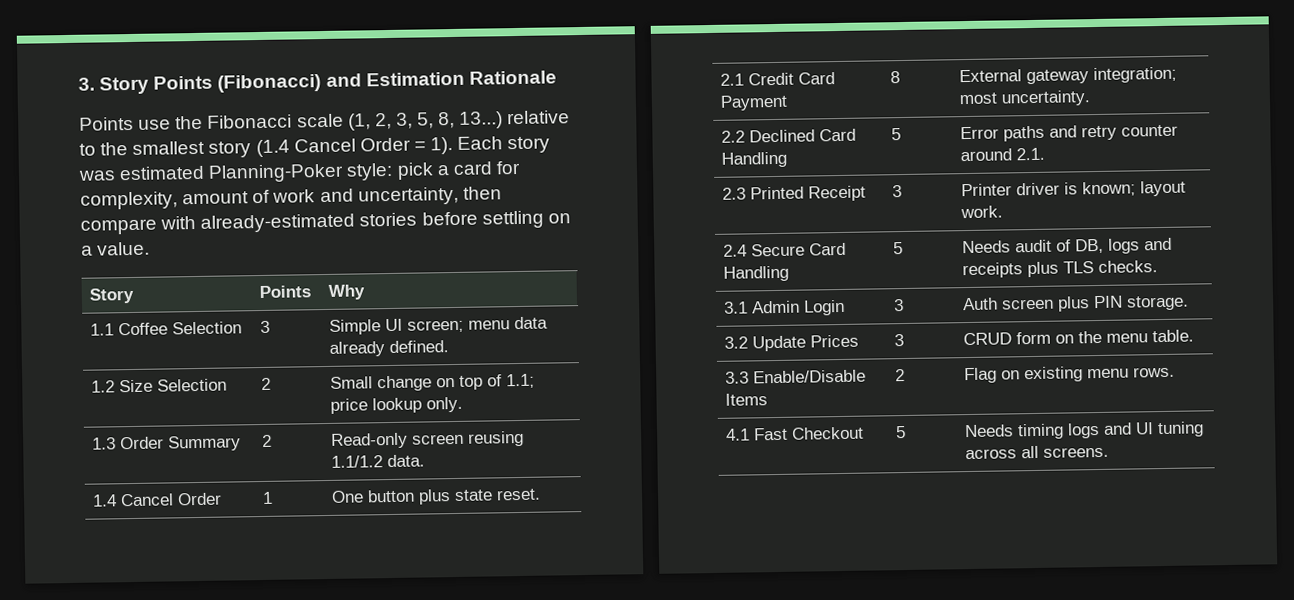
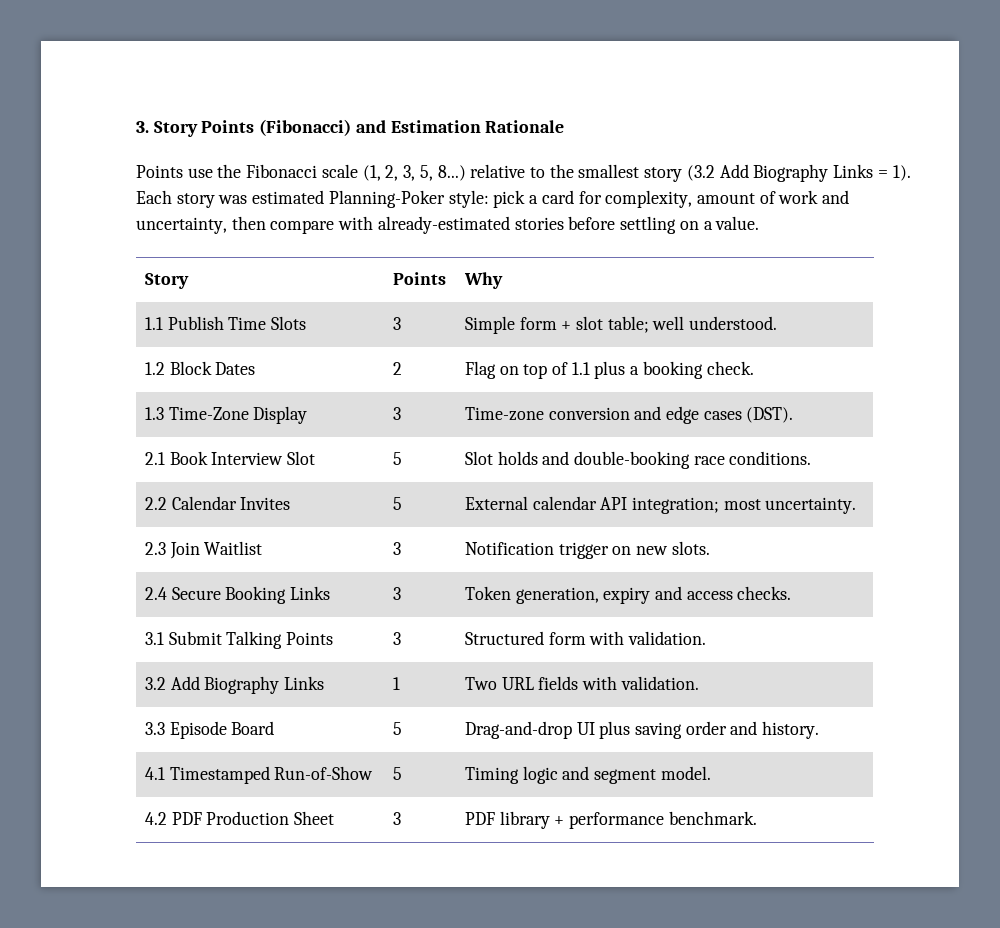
[438,111,504,129] 8, 13...) -> [437,165,466,181] 8...)
[255,137,411,158] (1.4 Cancel Order -> [686,164,874,182] (3.2 Add Biography Links
[118,321,243,336] Coffee Selection -> [167,316,307,330] Publish Time Slots
[385,316,549,333] [329,340,450,357] [91,378,228,393] [261,377,272,391] [330,373,536,392] [330,396,464,414] [92,435,242,452] [262,434,273,447] [331,430,525,449] [331,454,426,468] [92,492,223,507] [262,491,274,504] [331,488,542,505] [720,72,836,86] [720,94,789,111] [890,71,901,84] [959,66,1178,85] [959,90,1092,107] [721,128,857,143] [721,151,788,168] [891,128,902,141] [960,124,1179,142] [960,147,1046,162] [722,185,867,202] [892,185,903,198] [961,180,1187,197] [960,205,1004,219] [723,242,847,257] [723,265,790,282] [893,242,904,255] [962,237,1173,254] [962,260,1159,279] [724,299,846,316] [894,299,905,312] [963,295,1190,312] [724,334,860,352] [894,334,905,347] [963,329,1195,346] [725,369,867,384] [725,393,769,406] [895,368,906,382] [964,366,1176,384] [726,426,865,441] [895,425,907,439] [964,421,1205,440] [965,445,1110,460] UI screen; menu data already defined. // 1.2 Size Selection | 2 | Small change on top of 1.1; price lookup only. // 1.3 Order Summary | 2 | Read-only screen reusing 1.1/1.2 data. // 1.4 Cancel Order | 1 | One button plus state reset. // 2.1 Credit Card Payment | 8 | External gateway integration; most uncertainty. // 2.2 Declined Card Handling | 5 | Error paths and retry counter around 2.1. // 2.3 Printed Receipt | 3 | Printer driver is known; layout work. // 2.4 Secure Card Handling | 5 | Needs audit of DB, logs and receipts plus TLS checks. // 3.1 Admin Login | 3 | Auth screen plus PIN storage. // 3.2 Update Prices | 3 | CRUD form on the menu table. // 3.3 Enable/Disable Items | 2 | Flag on existing menu rows. // 4.1 Fast Checkout | 5 | Needs timing logs and UI tuning across all screens. -> [519,316,778,333] [144,361,256,375] [392,362,402,375] [464,361,754,379] [144,406,308,424] [392,407,401,420] [464,406,794,424] [144,451,316,465] [392,452,402,465] [464,451,812,469] [144,496,291,510] [392,497,402,510] [464,496,857,514] [144,541,263,559] [392,542,401,555] [464,541,710,559] [144,586,331,604] [392,587,401,600] [464,586,792,604] [144,631,334,649] [392,632,401,645] [464,631,707,645] [144,676,325,694] [392,677,400,690] [464,676,699,690] [144,721,275,739] [392,722,402,735] [464,721,820,739] [144,766,374,784] [392,767,402,780] [464,766,711,784] [144,811,335,825] [392,812,401,825] [464,811,757,829] form + slot table; well understood. // 1.2 Block Dates | 2 | Flag on top of 1.1 plus a booking check. // 1.3 Time-Zone Display | 3 | Time-zone conversion and edge cases (DST). // 2.1 Book Interview Slot | 5 | Slot holds and double-booking race conditions. // 2.2 Calendar Invites | 5 | External calendar API integration; most uncertainty. // 2.3 Join Waitlist | 3 | Notification trigger on new slots. // 2.4 Secure Booking Links | 3 | Token generation, expiry and access checks. // 3.1 Submit Talking Points | 3 | Structured form with validation. // 3.2 Add Biography Links | 1 | Two URL fields with validation. // 3.3 Episode Board | 5 | Drag-and-drop UI plus saving order and history. // 4.1 Timestamped Run-of-Show | 5 | Timing logic and segment model. // 4.2 PDF Production Sheet | 3 | PDF library + performance benchmark.

